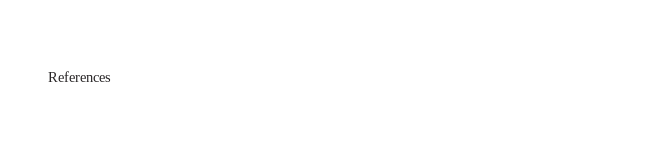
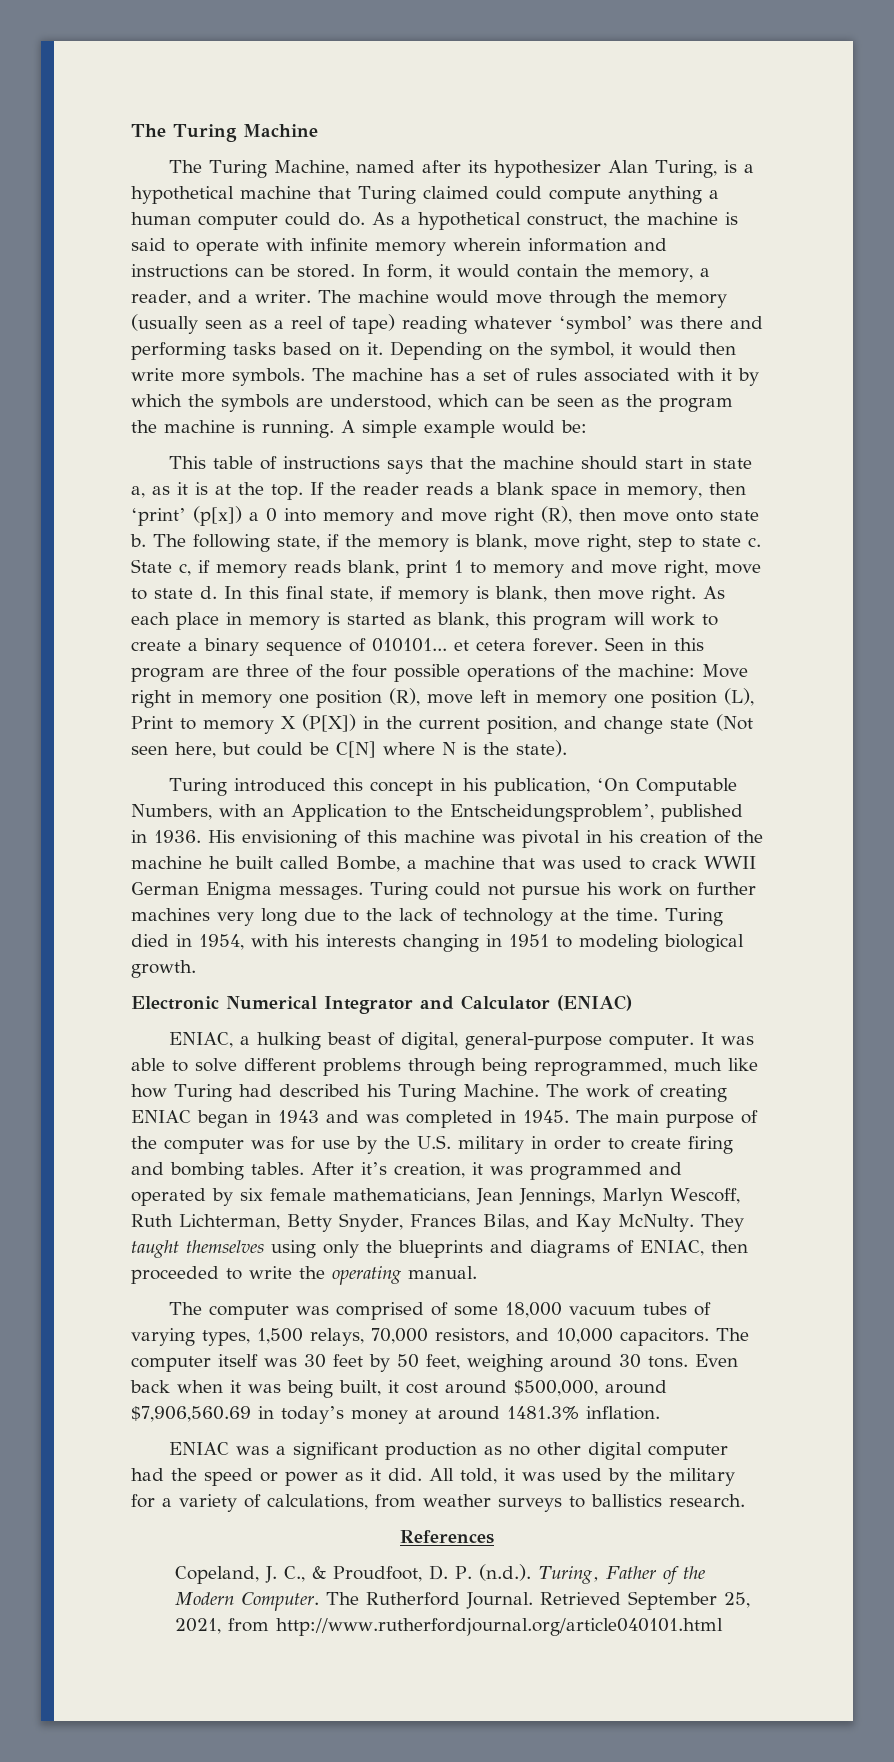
[48,71,111,82] References -> [131,124,318,142] [168,160,754,178] [131,186,719,204] [131,212,738,230] [131,238,667,256] [131,264,710,282] [131,290,727,308] [131,314,763,334] [131,341,736,360] [131,368,759,386] [131,394,733,412] [131,420,587,438] [168,456,752,474] [131,482,746,500] [131,506,759,526] [130,534,761,552] [131,559,761,578] [131,586,725,604] [131,612,718,630] [131,637,704,656] [131,664,748,682] [131,688,754,708] [131,714,753,734] [131,740,567,758] [168,778,737,796] [131,804,743,822] [131,830,763,848] [131,856,756,872] [131,882,756,900] [131,908,723,926] [131,934,744,952] [131,960,196,978] [131,995,632,1014] [168,1032,754,1050] [131,1058,758,1076] [131,1084,727,1102] [131,1110,758,1128] [131,1135,733,1154] [131,1162,682,1180] [131,1188,740,1206] [131,1213,744,1232] [131,1240,748,1258] [131,1266,477,1285] [168,1302,711,1320] [131,1328,749,1346] [131,1354,738,1372] [130,1380,667,1398] [131,1406,660,1424] [168,1442,728,1460] [131,1468,735,1486] [131,1494,745,1512] [400,1530,494,1544] [174,1564,705,1585] [174,1591,750,1611] [174,1618,723,1636] The Turing Machine // The Turing Machine, named after its hypothesizer Alan Turing, is a hypothetical machine that Turing claimed could compute anything a human computer could do. As a hypothetical construct, the machine is said to operate with infinite memory wherein information and instructions can be stored. In form, it would contain the memory, a reader, and a writer. The machine would move through the memory (usually seen as a reel of tape) reading whatever ‘symbol’ was there and performing tasks based on it. Depending on the symbol, it would then write more symbols. The machine has a set of rules associated with it by which the symbols are understood, which can be seen as the program the machine is running. A simple example would be: // This table of instructions says that the machine should start in state a, as it is at the top. If the reader reads a blank space in memory, then ‘print’ (p[x]) a 0 into memory and move right (R), then move onto state b. The following state, if the memory is blank, move right, step to state c. State c, if memory reads blank, print 1 to memory and move right, move to state d. In this final state, if memory is blank, then move right. As each place in memory is started as blank, this program will work to create a binary sequence of 010101... et cetera forever. Seen in this program are three of the four possible operations of the machine: Move right in memory one position (R), move left in memory one position (L), Print to memory X (P[X]) in the current position, and change state (Not seen here, but could be C[N] where N is the state). // Turing introduced this concept in his publication, ‘On Computable Numbers, with an Application to the Entscheidungsproblem’, published in 1936. His envisioning of this machine was pivotal in his creation of the machine he built called Bombe, a machine that was used to crack WWII German Enigma messages. Turing could not pursue his work on further machines very long due to the lack of technology at the time. Turing died in 1954, with his interests changing in 1951 to modeling biological growth. // Electronic Numerical Integrator and Calculator (ENIAC) // ENIAC, a hulking beast of digital, general-purpose computer. It was able to solve different problems through being reprogrammed, much like how Turing had described his Turing Machine. The work of creating ENIAC began in 1943 and was completed in 1945. The main purpose of the computer was for use by the U.S. military in order to create firing and bombing tables. After it’s creation, it was programmed and operated by six female mathematicians, Jean Jennings, Marlyn Wescoff, Ruth Lichterman, Betty Snyder, Frances Bilas, and Kay McNulty. They taught themselves using only the blueprints and diagrams of ENIAC, then proceeded to write the operating manual. // The computer was comprised of some 18,000 vacuum tubes of varying types, 1,500 relays, 70,000 resistors, and 10,000 capacitors. The computer itself was 30 feet by 50 feet, weighing around 30 tons. Even back when it was being built, it cost around $500,000, around $7,906,560.69 in today’s money at around 1481.3% inflation. // ENIAC was a significant production as no other digital computer had the speed or power as it did. All told, it was used by the military for a variety of calculations, from weather surveys to ballistics research. // References // Copeland, J. C., & Proudfoot, D. P. (n.d.). Turing, Father of the Modern Computer. The Rutherford Journal. Retrieved September 25, 2021, from http://www.rutherfordjournal.org/article040101.html

